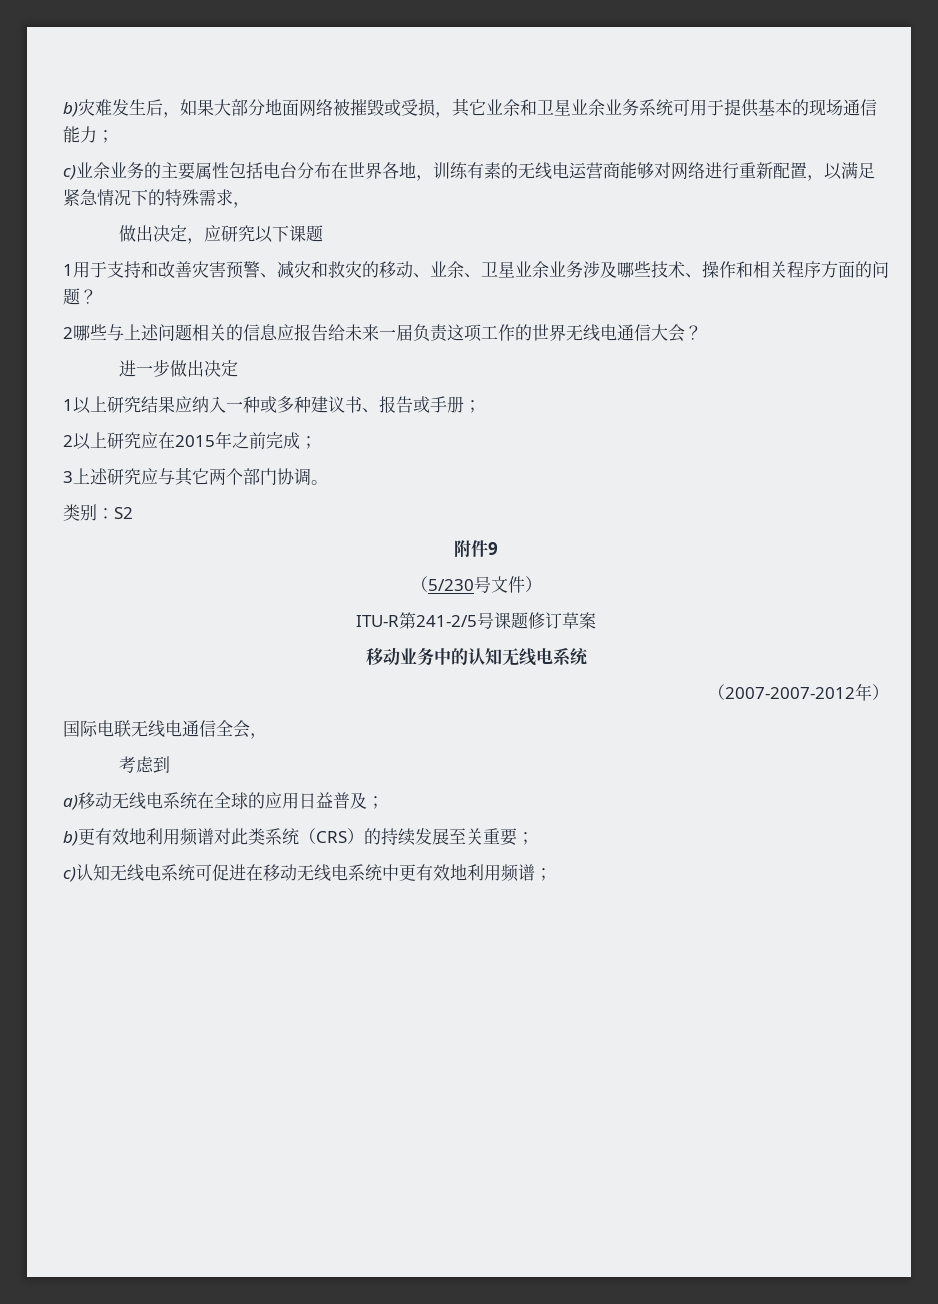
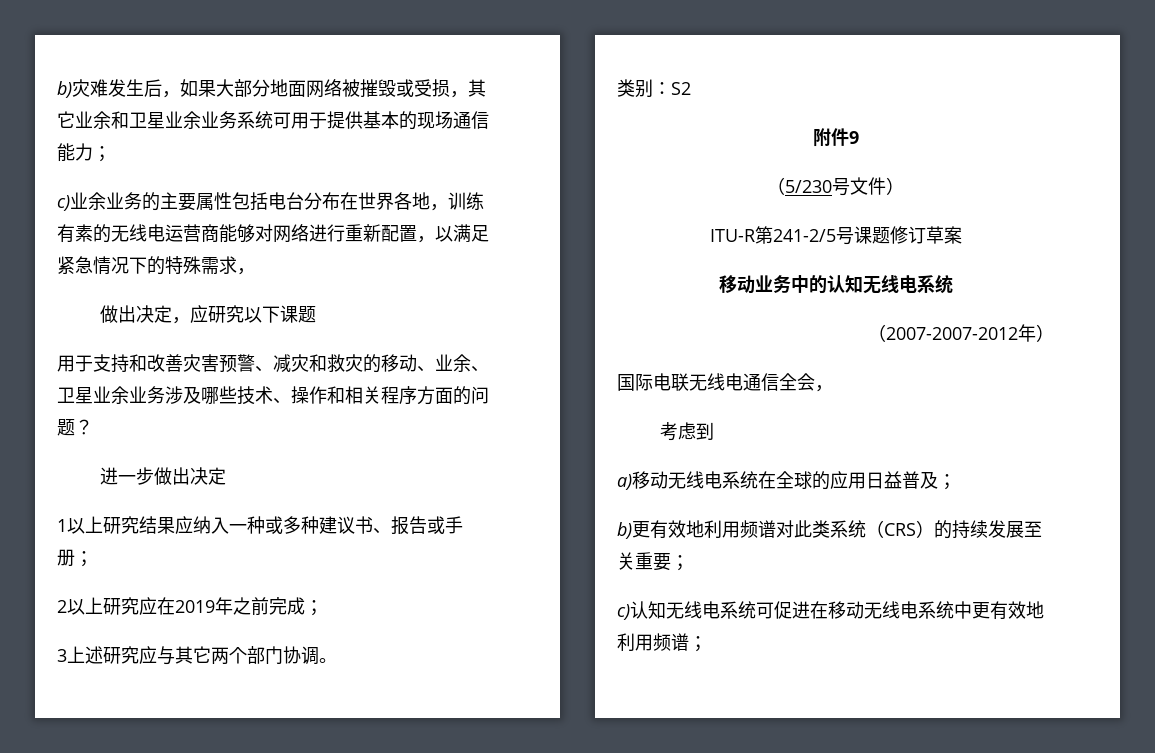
[63,264,73,276] 1 -> (316, 314) none
[63,324,702,342] // 2哪些与上述问题相关的信息应报告给未来一届负责这项工作的世界无线电通信大会？ -> (93, 427) none
[175,435,215,447] 2015 -> [175,600,215,613] 2019

